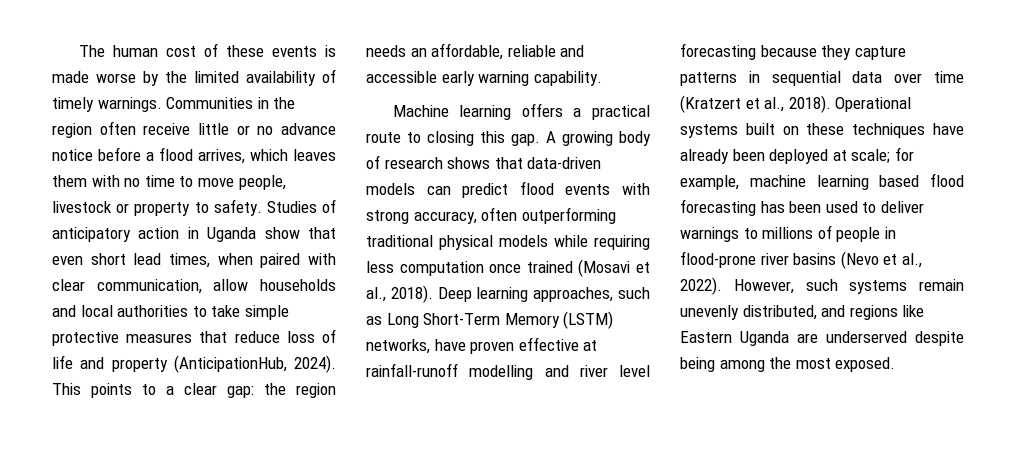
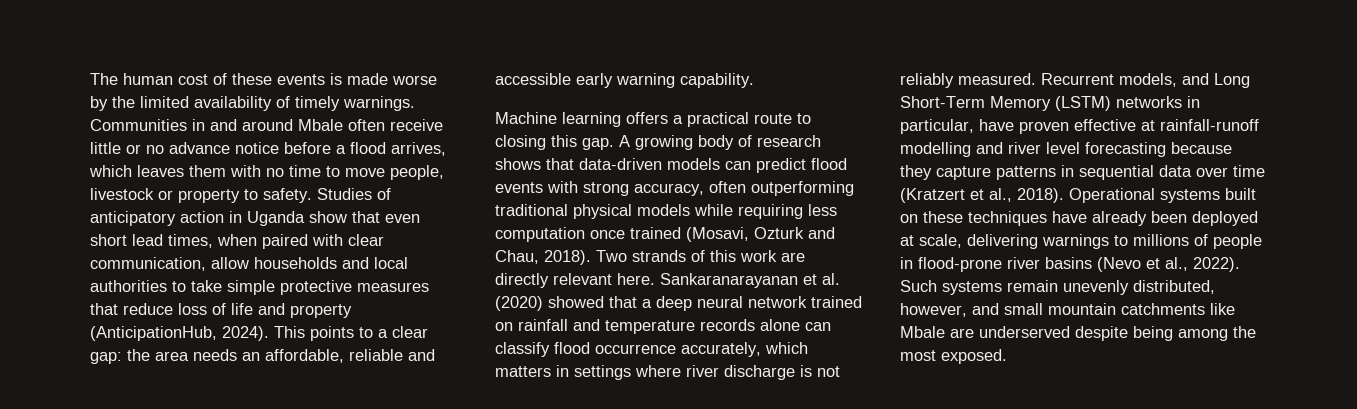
[273,97,296,109] [52,123,92,138] the region -> [210,119,343,131] and around Mbale
[296,383,336,398] region -> [155,351,189,361] area
[578,259,650,277] [366,285,650,303] [366,316,382,325] (Mosavi et al., 2018). Deep learning approaches, such as -> [686,227,835,242] [495,250,805,265] [495,273,840,288] [495,296,862,311] [495,319,831,334] [495,342,808,357] [495,365,840,380] [900,73,1209,88] (Mosavi, Ozturk and Chau, 2018). Two strands of this work are directly relevant here. Sankaranarayanan et al. (2020) showed that a deep neural network trained on rainfall and temperature records alone can classify flood occurrence accurately, which matters in settings where river discharge is not reliably measured. Recurrent models, and
[366,339,430,354] networks, -> [1116,96,1200,108] [900,119,974,134] networks in particular,
[851,147,914,163] [680,173,964,190] [680,199,924,216] scale; for example, machine learning based flood forecasting has been used to deliver -> [919,234,1038,249] scale, delivering
[733,279,838,294] However, such -> [900,280,937,292] Such
[821,305,925,320] [680,331,789,346] and regions like Eastern Uganda -> [900,303,1235,317] [900,326,945,338] however, and small mountain catchments like Mbale

